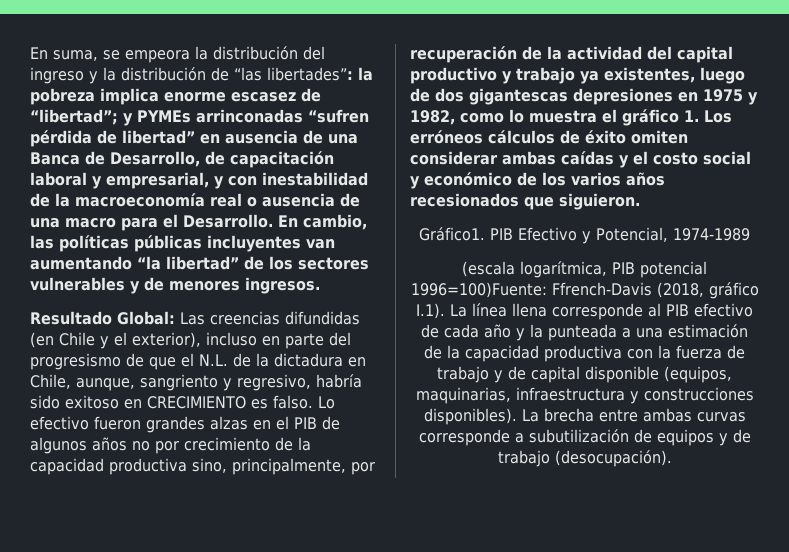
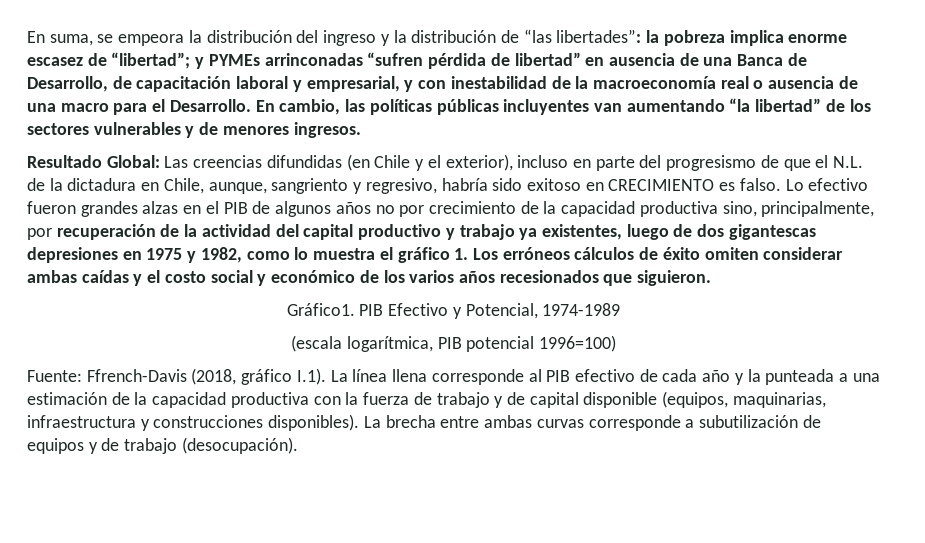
[410,282,547,298] 1996=100)Fuente: -> [538,335,616,352] [27,370,82,382] 1996=100) // Fuente:

